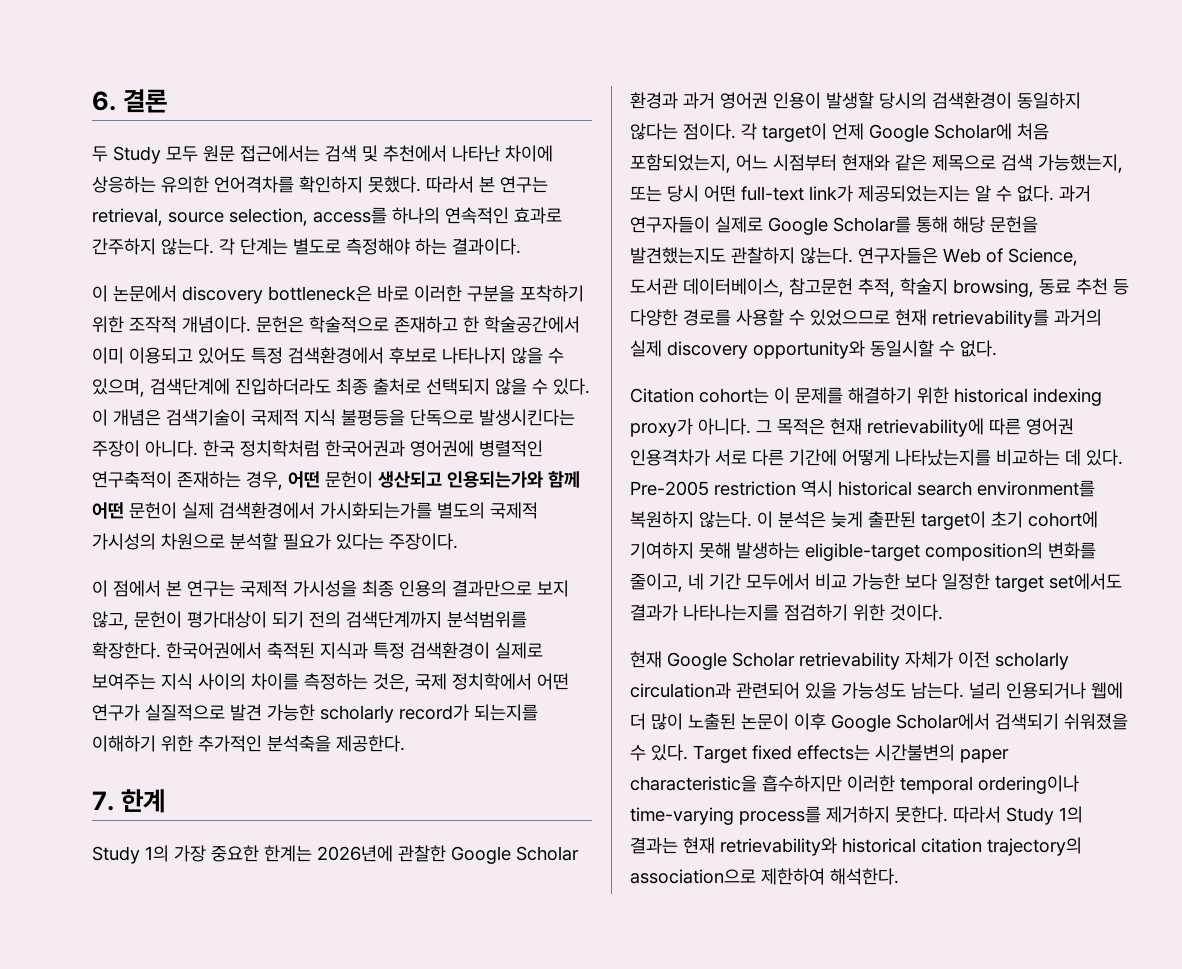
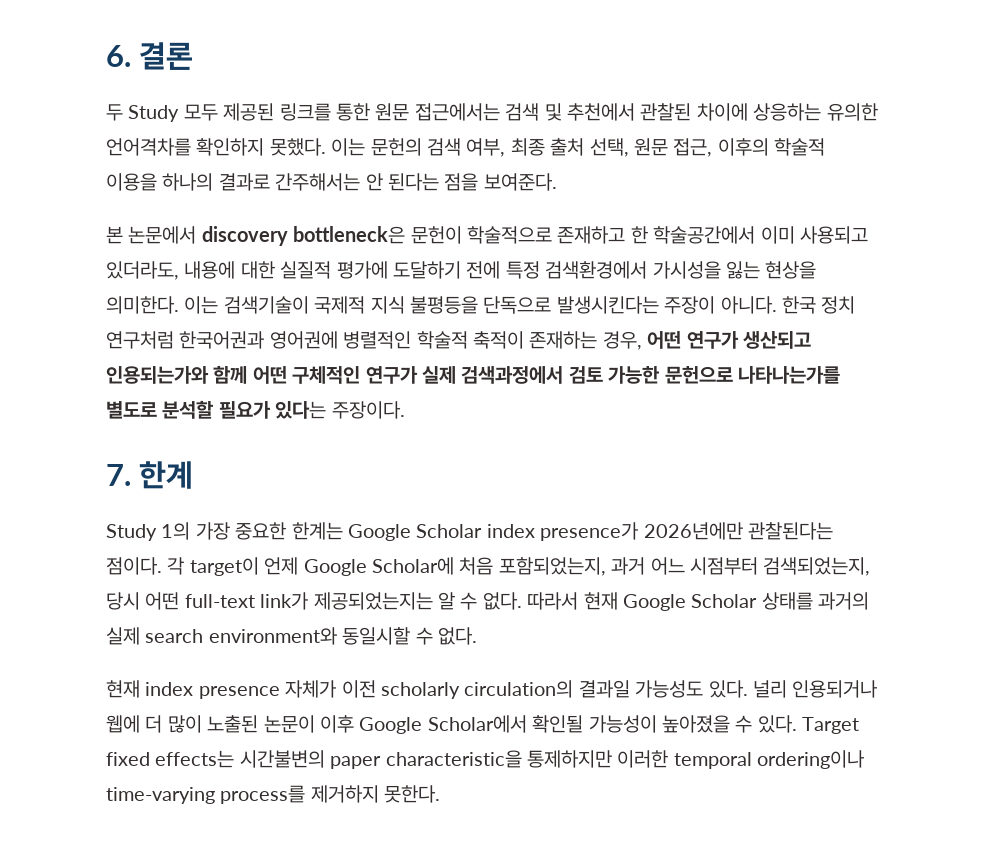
(198, 154) none -> [223,103,370,121] 제공된 링크를 통한
[452,145,500,162] 나타난 -> [640,103,692,121] 관찰된
[426,176,548,193] [92,207,562,226] [92,238,521,255] [92,285,584,304] [92,316,304,333] 따라서 본 연구는 retrieval, source selection, access를 하나의 연속적인 효과로 간주하지 않는다. 각 단계는 별도로 측정해야 하는 결과이다. // 이 논문에서 discovery bottleneck은 바로 이러한 구분을 포착하기 위한 조작적 개념이다. 문헌은 -> [331,138,826,157] [106,173,557,191] [106,226,462,246] 이는 문헌의 검색 여부, 최종 출처 선택, 원문 접근, 이후의 학술적 이용을 하나의 결과로 간주해서는 안 된다는 점을 보여준다. // 본 논문에서 discovery bottleneck은 문헌이
[129,347,564,364] [92,378,590,397] [92,409,161,426] 이용되고 있어도 특정 검색환경에서 후보로 나타나지 않을 수 있으며, 검색단계에 진입하더라도 최종 출처로 선택되지 않을 수 있다. 이 개념은 -> [799,226,868,244] [106,261,817,280] [106,296,219,314] 사용되고 있더라도, 내용에 대한 실질적 평가에 도달하기 전에 특정 검색환경에서 가시성을 잃는 현상을 의미한다. 이는
[240,440,320,457] 정치학처럼 -> [821,296,856,314] [106,331,174,349] 정치 연구처럼
[92,471,172,488] 연구축적이 -> [416,331,524,349] 학술적 축적이
[325,471,373,488] 문헌이 -> [686,331,739,349] 연구가
[129,502,538,519] [92,533,458,550] [92,580,569,597] [92,611,527,630] [92,642,543,659] [92,673,569,692] [92,704,538,723] [92,735,405,752] 문헌이 실제 검색환경에서 가시화되는가를 별도의 국제적 가시성의 차원으로 분석할 필요가 있다는 주장이다. // 이 점에서 본 연구는 국제적 가시성을 최종 인용의 결과만으로 보지 않고, 문헌이 평가대상이 되기 전의 검색단계까지 분석범위를 확장한다. 한국어권에서 축적된 지식과 특정 검색환경이 실제로 보여주는 지식 사이의 차이를 측정하는 것은, 국제 정치학에서 어떤 연구가 실질적으로 발견 가능한 scholarly record가 되는지를 이해하기 위한 추가적인 분석축을 제공한다. -> [292,366,840,384] [106,400,405,419] 구체적인 연구가 실제 검색과정에서 검토 가능한 문헌으로 나타나는가를 별도로 분석할 필요가 있다는 주장이다.
[317,845,579,864] [630,92,1081,109] [630,123,678,140] 2026년에 관찰한 Google Scholar 환경과 과거 영어권 인용이 발생할 당시의 검색환경이 동일하지 않다는 -> [348,522,833,541] Google Scholar index presence가 2026년에만 관찰된다는
(731, 163) none -> [611,557,646,575] 과거
[842,154,1123,173] [630,186,662,202] 현재와 같은 제목으로 검색 가능했는지, 또는 -> [763,557,871,576] 검색되었는지,
[1059,185,1091,202] [630,216,1038,235] [630,247,1078,266] [630,278,1129,297] [630,309,1102,328] [630,340,997,359] [630,387,1102,406] [630,418,1074,437] [630,449,1123,466] [630,480,1095,497] [630,511,1098,530] [630,542,1096,561] [630,573,1122,592] [630,604,943,621] [630,651,1069,670] [630,682,964,699] 과거 연구자들이 실제로 Google Scholar를 통해 해당 문헌을 발견했는지도 관찰하지 않는다. 연구자들은 Web of Science, 도서관 데이터베이스, 참고문헌 추적, 학술지 browsing, 동료 추천 등 다양한 경로를 사용할 수 있었으므로 현재 retrievability를 과거의 실제 discovery opportunity와 동일시할 수 없다. // Citation cohort는 이 문제를 해결하기 위한 historical indexing proxy가 아니다. 그 목적은 현재 retrievability에 따른 영어권 인용격차가 서로 다른 기간에 어떻게 나타났는지를 비교하는 데 있다. Pre-2005 restriction 역시 historical search environment를 복원하지 않는다. 이 분석은 늦게 출판된 target이 초기 cohort에 기여하지 못해 발생하는 eligible-target composition의 변화를 줄이고, 네 기간 모두에서 비교 가능한 보다 일정한 target set에서도 결과가 나타나는지를 점검하기 위한 것이다. // 현재 Google Scholar retrievability 자체가 이전 scholarly circulation과 관련되어 있을 가능성도 남는다. -> [527,592,870,611] [106,627,477,645] [106,680,748,699] 따라서 현재 Google Scholar 상태를 과거의 실제 search environment와 동일시할 수 없다. // 현재 index presence 자체가 이전 scholarly circulation의 결과일 가능성도 있다.
[995,713,1128,730] 검색되기 쉬워졌을 -> [532,715,730,733] 확인될 가능성이 높아졌을
[762,775,842,792] 흡수하지만 -> [527,750,612,768] 통제하지만
[953,806,1083,825] [630,837,1082,856] [630,868,899,885] 따라서 Study 1의 결과는 현재 retrievability와 historical citation trajectory의 association으로 제한하여 해석한다. -> (441, 794) none

